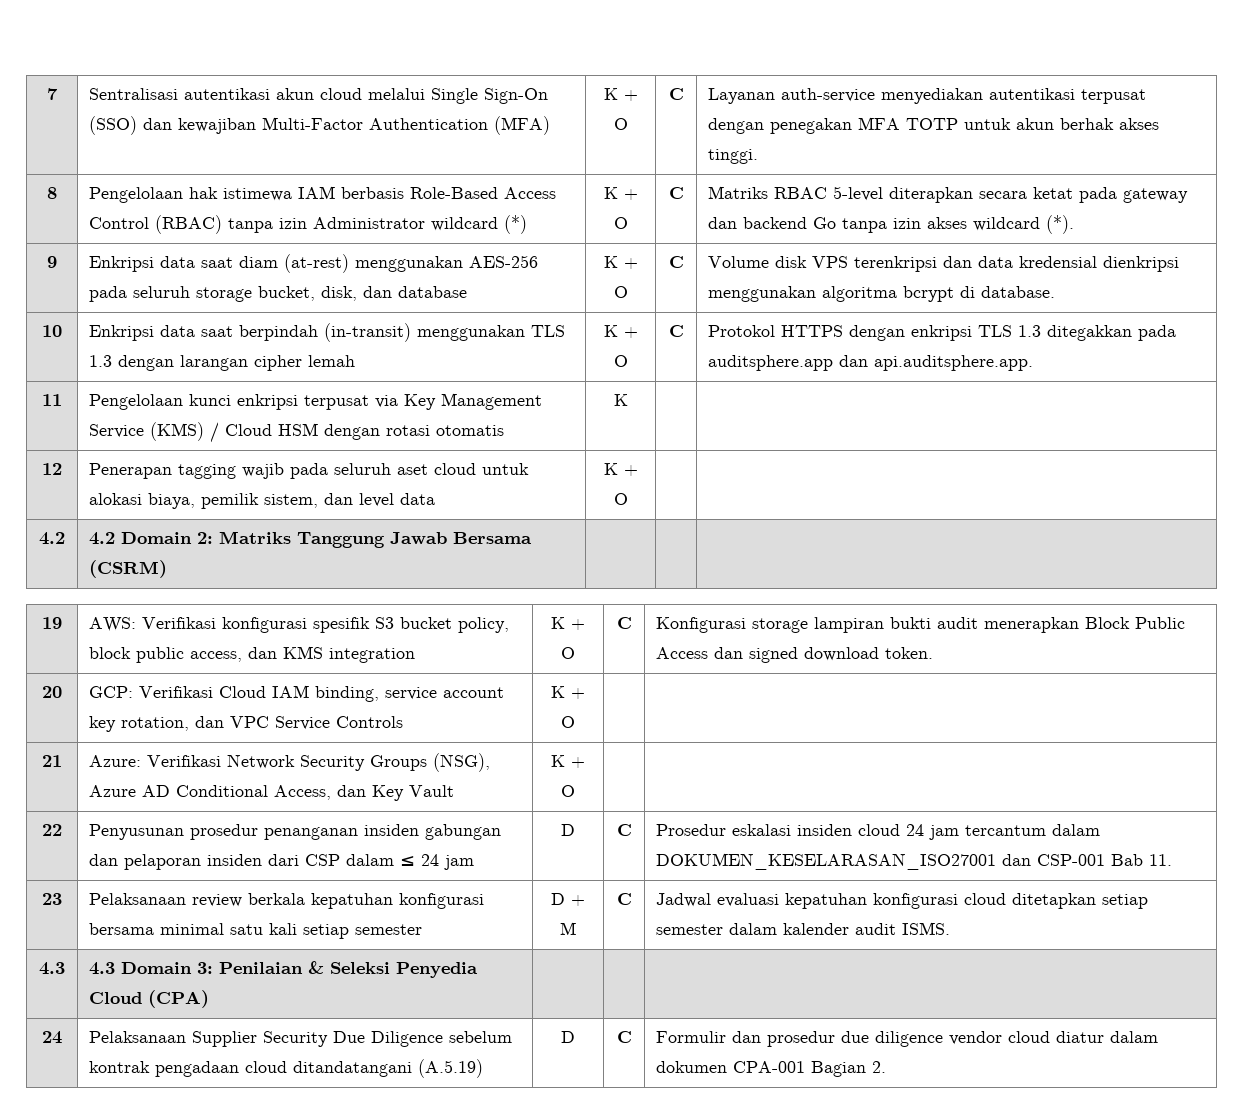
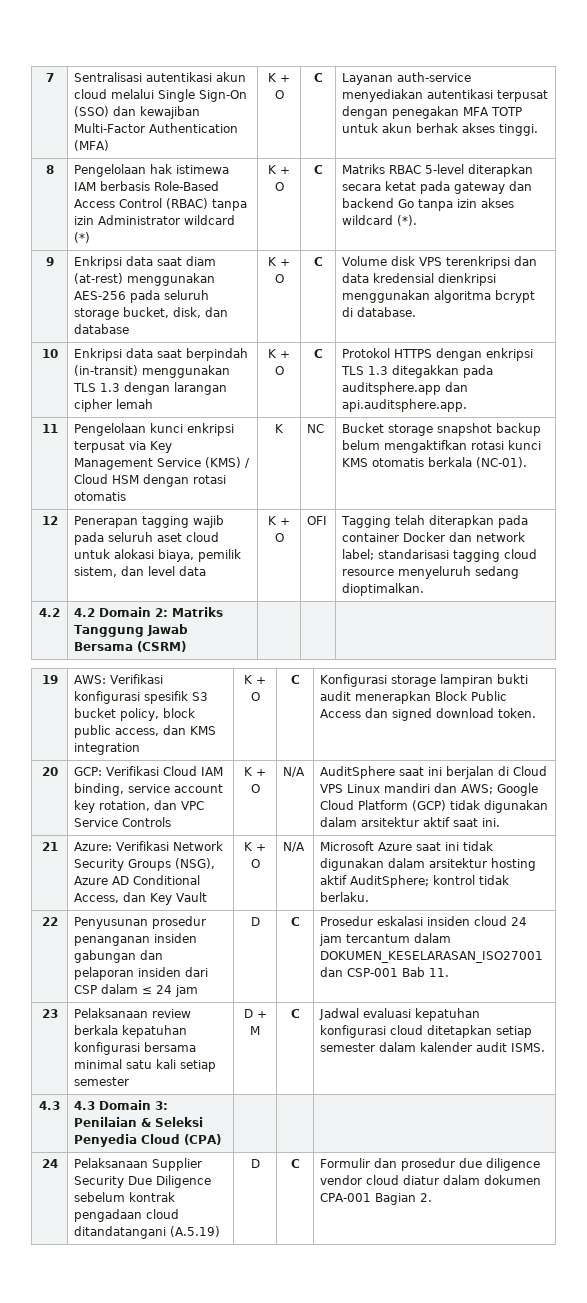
(628, 400) | -> [307,424,325,433] [342,423,542,436] [342,440,542,453] [342,457,528,468] NC | Bucket storage snapshot backup belum mengaktifkan rotasi kunci KMS otomatis berkala (NC-01).
(628, 499) | -> [307,516,328,525] [341,515,529,528] [342,532,526,542] [342,549,538,562] [342,566,520,579] [342,583,425,596] OFI | Tagging telah diterapkan pada container Docker dan network label; standarisasi tagging cloud resource menyeluruh sedang dioptimalkan.
(575, 722) | -> [283,767,306,777] [320,766,548,779] [320,783,539,796] [320,800,549,813] [320,817,501,827] N/A | AuditSphere saat ini berjalan di Cloud VPS Linux mandiri dan AWS; Google Cloud Platform (GCP) tidak digunakan dalam arsitektur aktif saat ini.
(575, 791) | -> [283,842,306,852] [320,841,494,851] [320,858,537,871] [320,875,510,888] [320,892,370,902] N/A | Microsoft Azure saat ini tidak digunakan dalam arsitektur hosting aktif AuditSphere; kontrol tidak berlaku.

